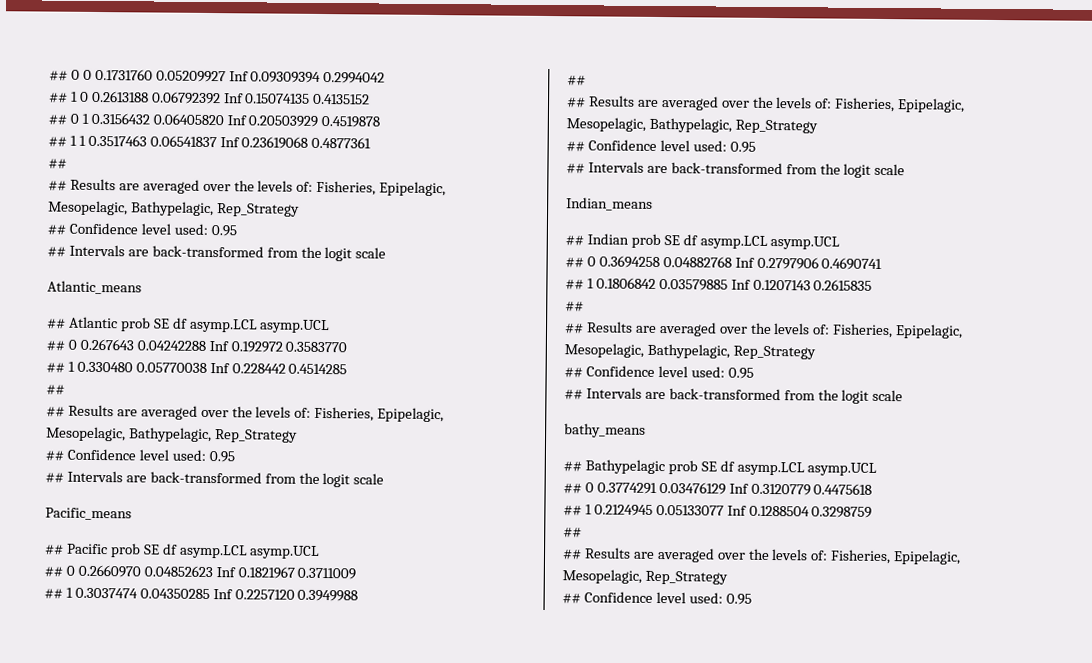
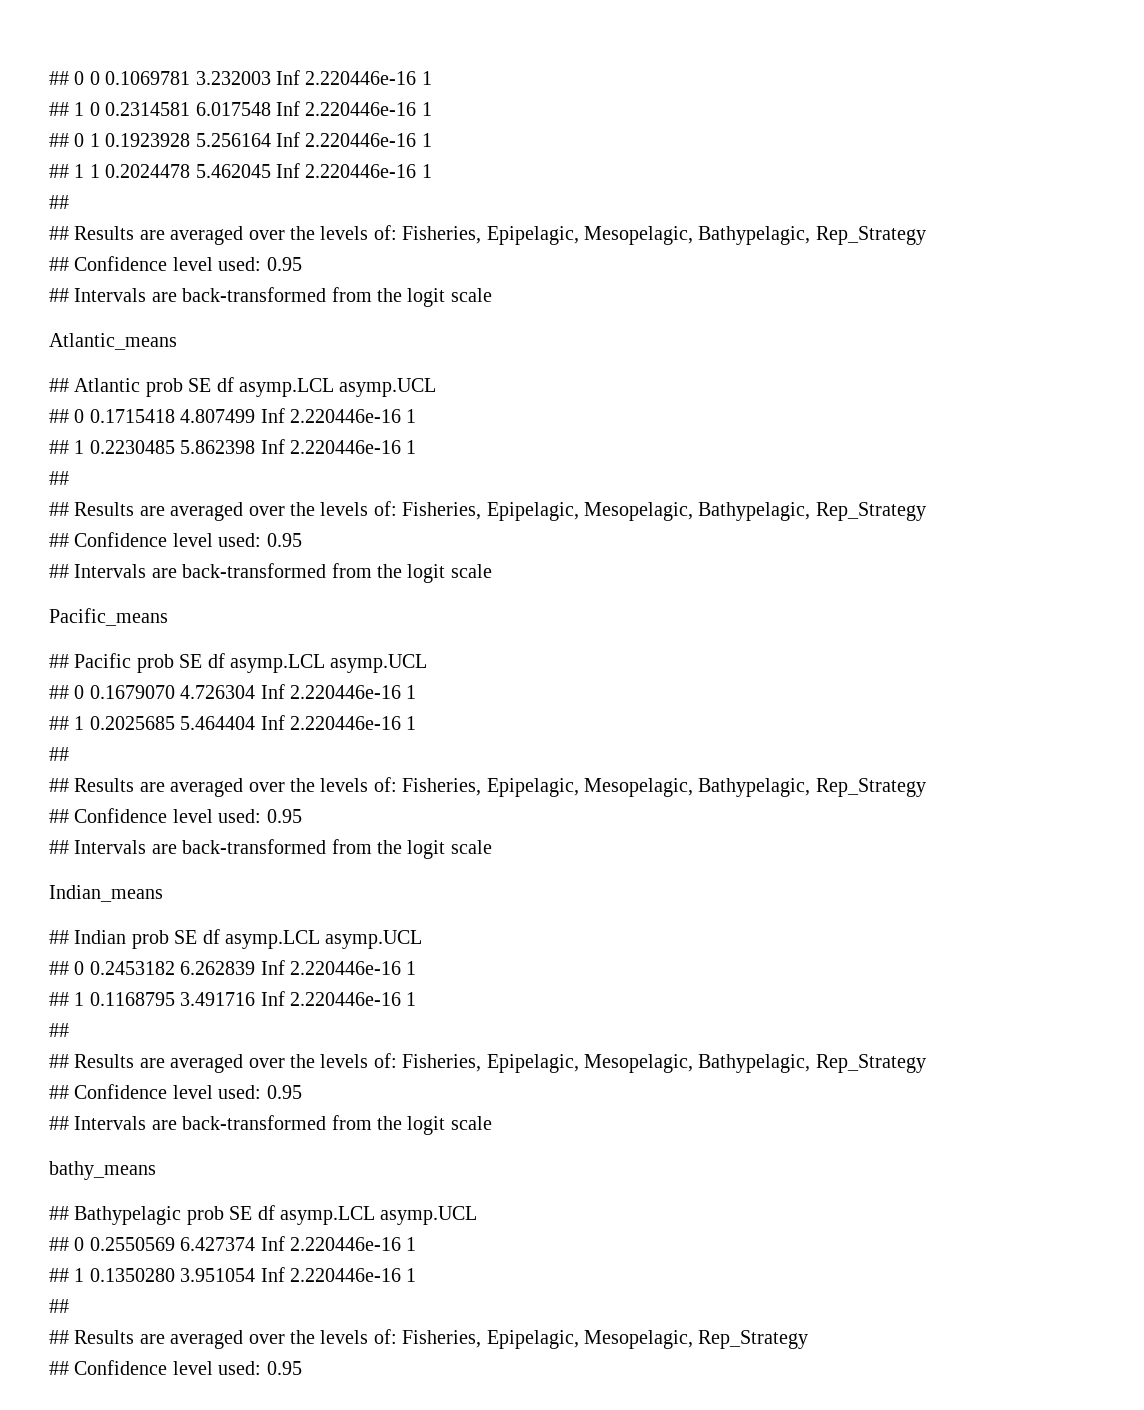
[94,68,386,84] [49,90,371,105] [48,112,381,128] [48,134,372,149] 0.1731760 0.05209927 Inf 0.09309394 0.2994042 // ## 1 0 0.2613188 0.06792392 Inf 0.15074135 0.4135152 // ## 0 1 0.3156432 0.06405820 Inf 0.20503929 0.4519878 // ## 1 1 0.3517463 0.06541837 Inf 0.23619068 0.4877361 -> [105,70,432,85] [49,101,432,116] [49,132,432,147] [49,163,432,178] 0.1069781 3.232003 Inf 2.220446e-16 1 // ## 1 0 0.2314581 6.017548 Inf 2.220446e-16 1 // ## 0 1 0.1923928 5.256164 Inf 2.220446e-16 1 // ## 1 1 0.2024478 5.462045 Inf 2.220446e-16 1
[79,338,348,353] [46,361,348,375] 0.267643 0.04242288 Inf 0.192972 0.3583770 // ## 1 0.330480 0.05770038 Inf 0.228442 0.4514285 -> [89,408,417,423] [49,439,417,454] 0.1715418 4.807499 Inf 2.220446e-16 1 // ## 1 0.2230485 5.862398 Inf 2.220446e-16 1
[77,564,357,580] [44,587,359,602] 0.2660970 0.04852623 Inf 0.1821967 0.3711009 // ## 1 0.3037474 0.04350285 Inf 0.2257120 0.3949988 -> [89,684,417,699] [49,715,417,730] 0.1679070 4.726304 Inf 2.220446e-16 1 // ## 1 0.2025685 5.464404 Inf 2.220446e-16 1
[598,255,883,270] [565,277,873,291] 0.3694258 0.04882768 Inf 0.2797906 0.4690741 // ## 1 0.1806842 0.03579885 Inf 0.1207143 0.2615835 -> [89,960,417,975] [49,991,417,1006] 0.2453182 6.262839 Inf 2.220446e-16 1 // ## 1 0.1168795 3.491716 Inf 2.220446e-16 1
[596,482,873,496] [563,504,873,518] 0.3774291 0.03476129 Inf 0.3120779 0.4475618 // ## 1 0.2124945 0.05133077 Inf 0.1288504 0.3298759 -> [89,1236,417,1251] [49,1267,417,1282] 0.2550569 6.427374 Inf 2.220446e-16 1 // ## 1 0.1350280 3.951054 Inf 2.220446e-16 1

